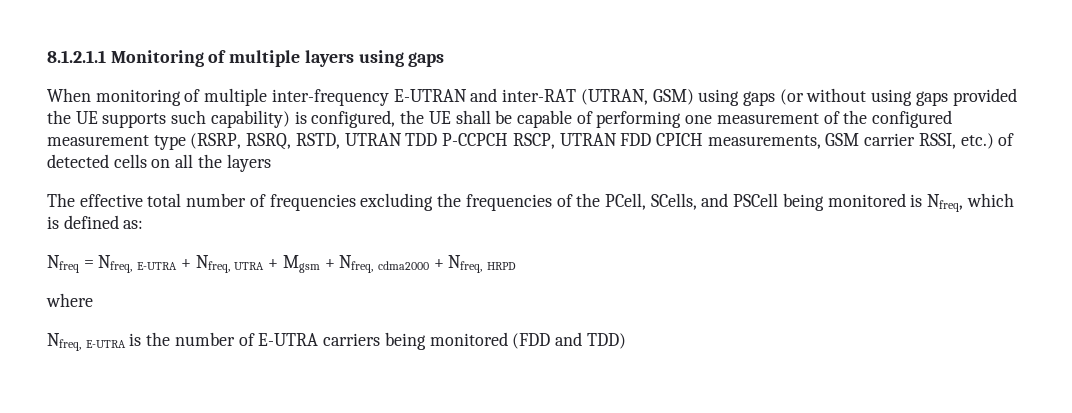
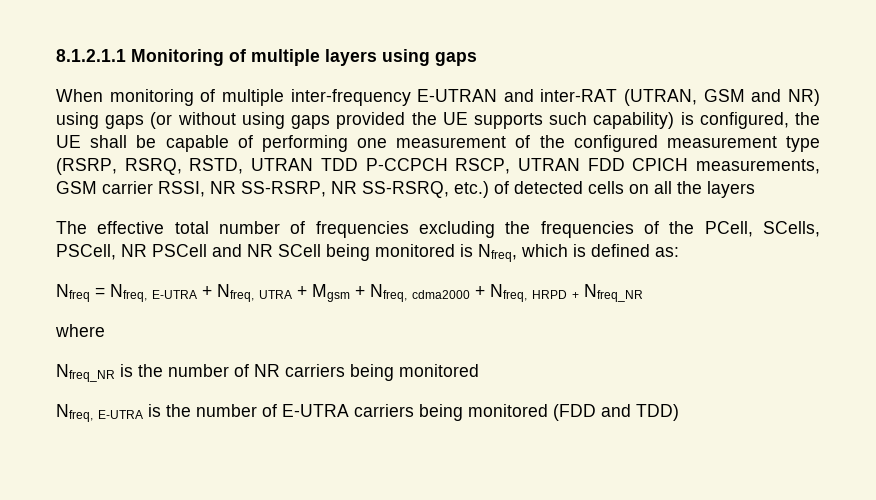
[652,89,694,105] GSM) -> [703,89,820,106] GSM and NR)
(956, 141) none -> [210,181,449,198] NR SS-RSRP, NR SS-RSRQ,
[701,193,779,207] and PSCell -> [56,244,321,260] PSCell, NR PSCell and NR SCell
(517, 266) none -> [572,284,643,302] + Nfreq_NR
(93, 300) none -> [56,364,479,382] // Nfreq_NR is the number of NR carriers being monitored

